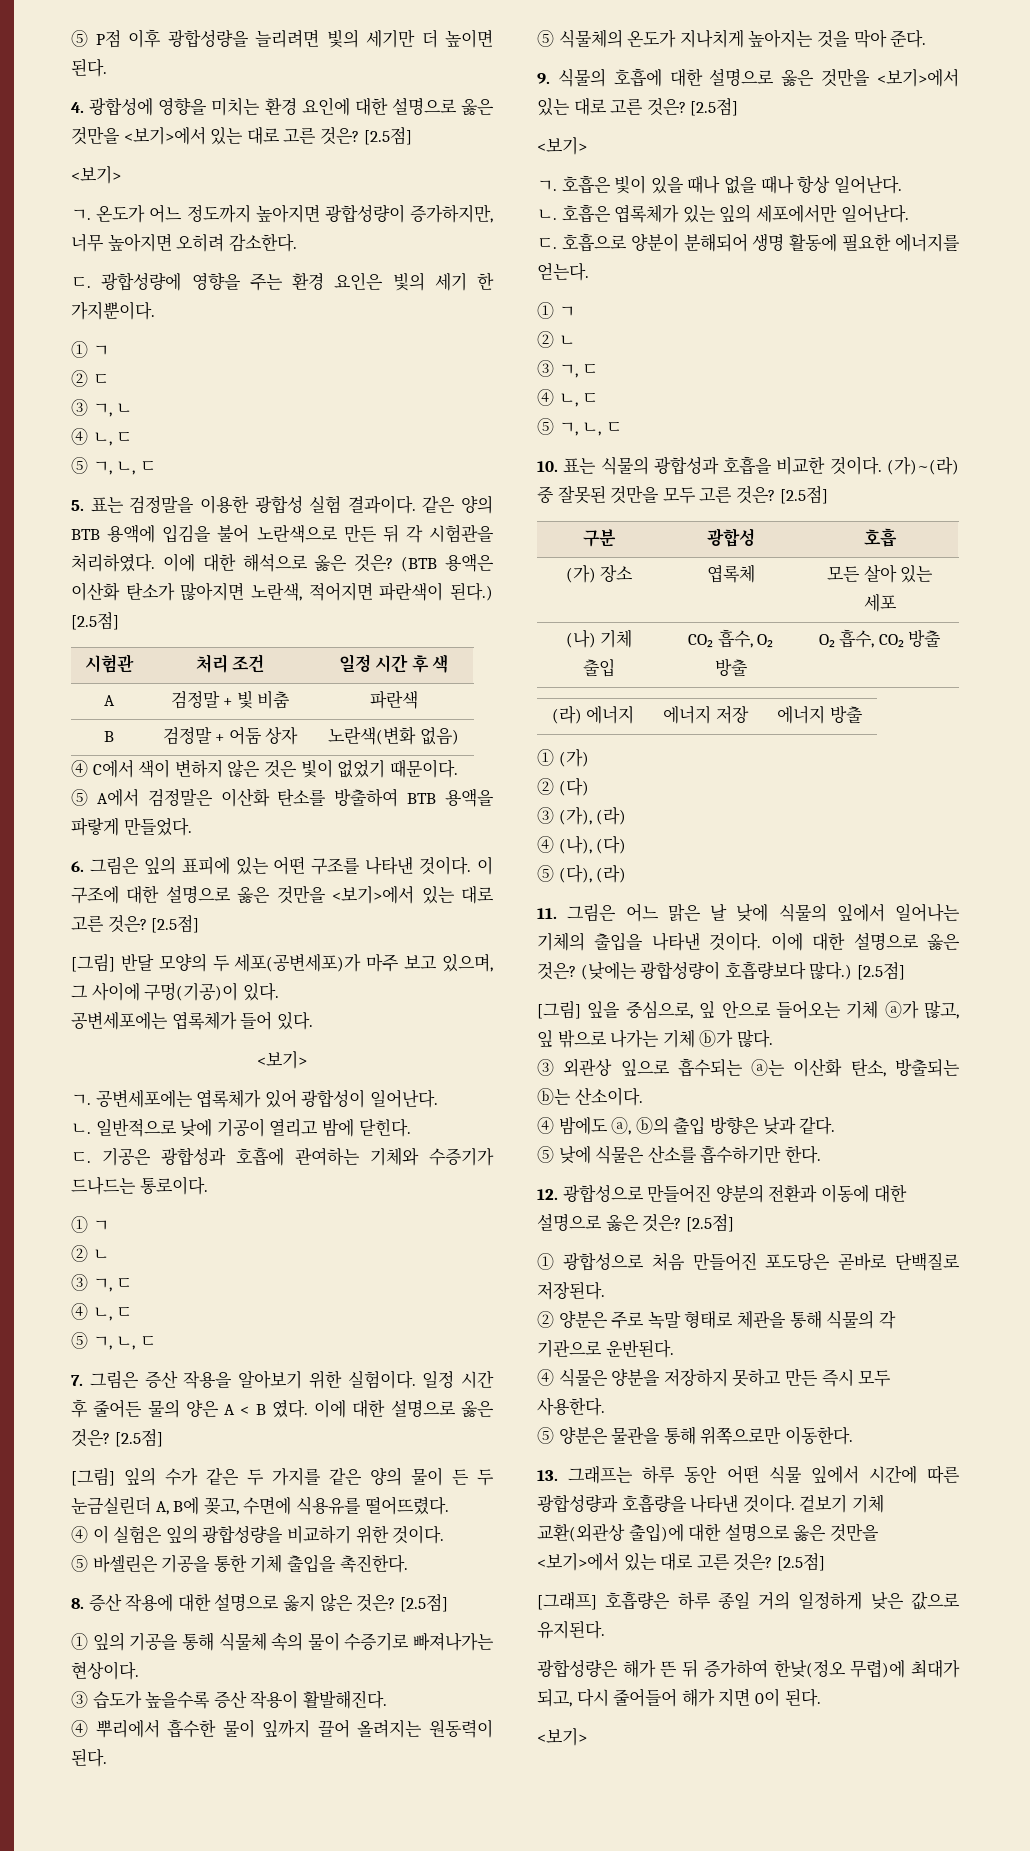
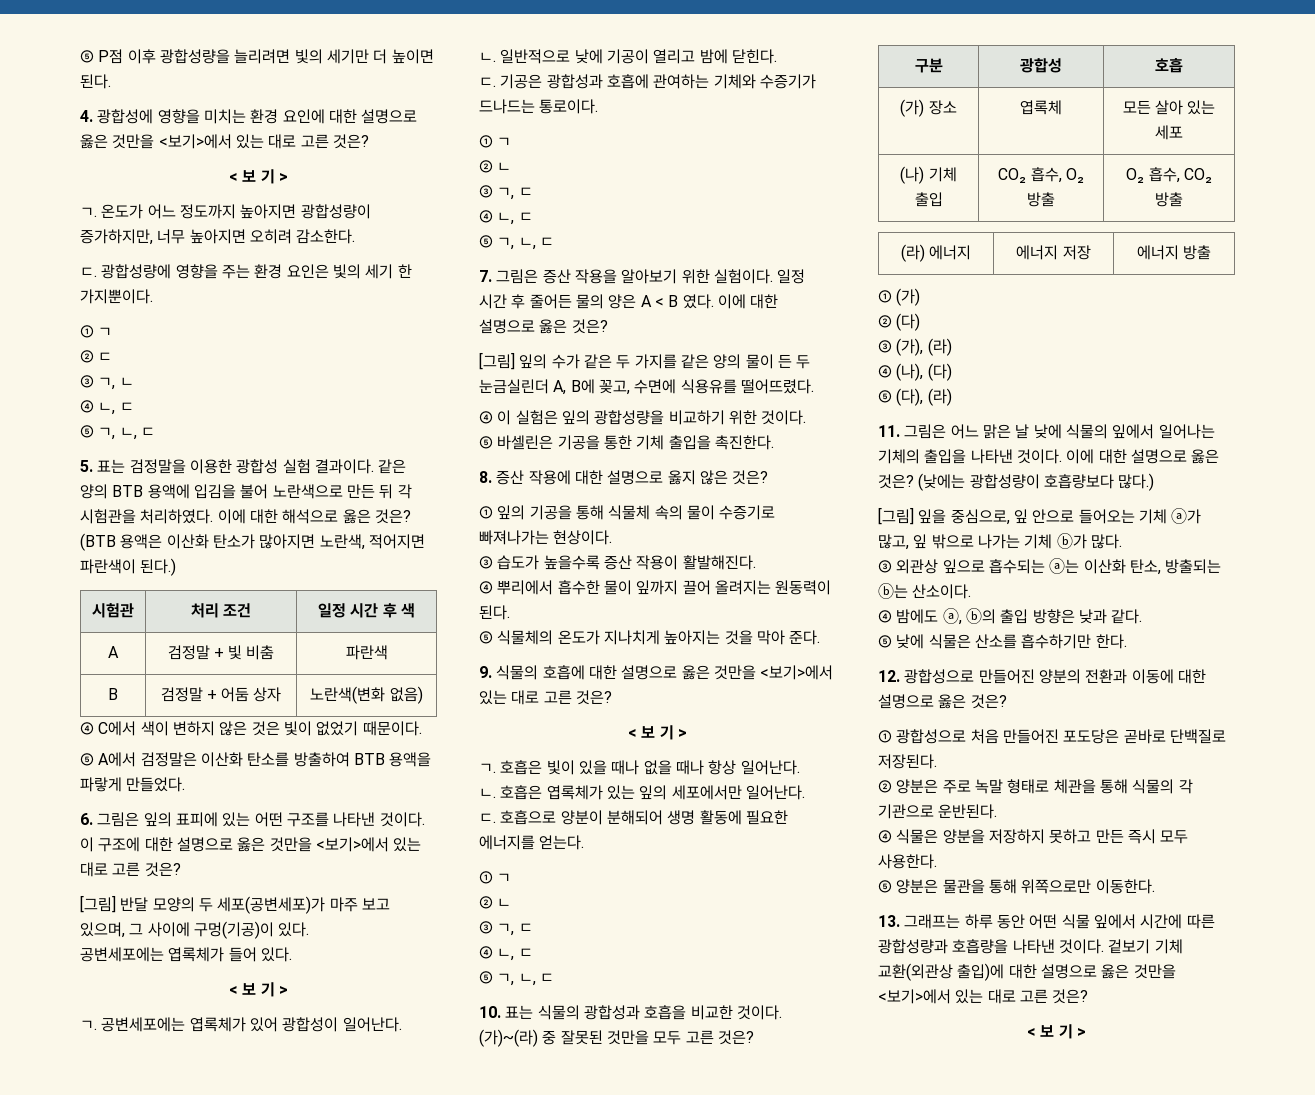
[363,127,412,145] [71,166,121,184] [2.5점] // <보기> -> [229,169,288,184] // < 보 기 >
[71,612,119,630] [2.5점] -> (177, 567) none
[151,915,200,933] [2.5점] -> (181, 869) none
[257,1051,307,1069] <보기> -> [229,982,288,997] < 보 기 >
[114,1429,163,1447] [2.5점] -> (608, 326) none
[399,1594,448,1612] [2.5점] -> (769, 477) none
[690,98,739,116] [537,137,587,155] [2.5점] // <보기> -> [628,725,687,740] // < 보 기 >
[779,486,828,504] [2.5점] -> (754, 1037) none
[856,962,905,980] [2.5점] -> (1155, 482) none
[685,1214,734,1232] [2.5점] -> (1007, 701) none
[776,1553,825,1571] [537,1591,960,1610] [537,1621,605,1639] [537,1659,960,1678] [537,1688,821,1707] [537,1728,587,1746] [2.5점] // [그래프] 호흡량은 하루 종일 거의 일정하게 낮은 값으로 유지된다. // 광합성량은 해가 뜬 뒤 증가하여 한낮(정오 무렵)에 최대가 되고, 다시 줄어들어 해가 지면 0이 된다. // <보기> -> [1027,1024,1086,1039] // < 보 기 >

